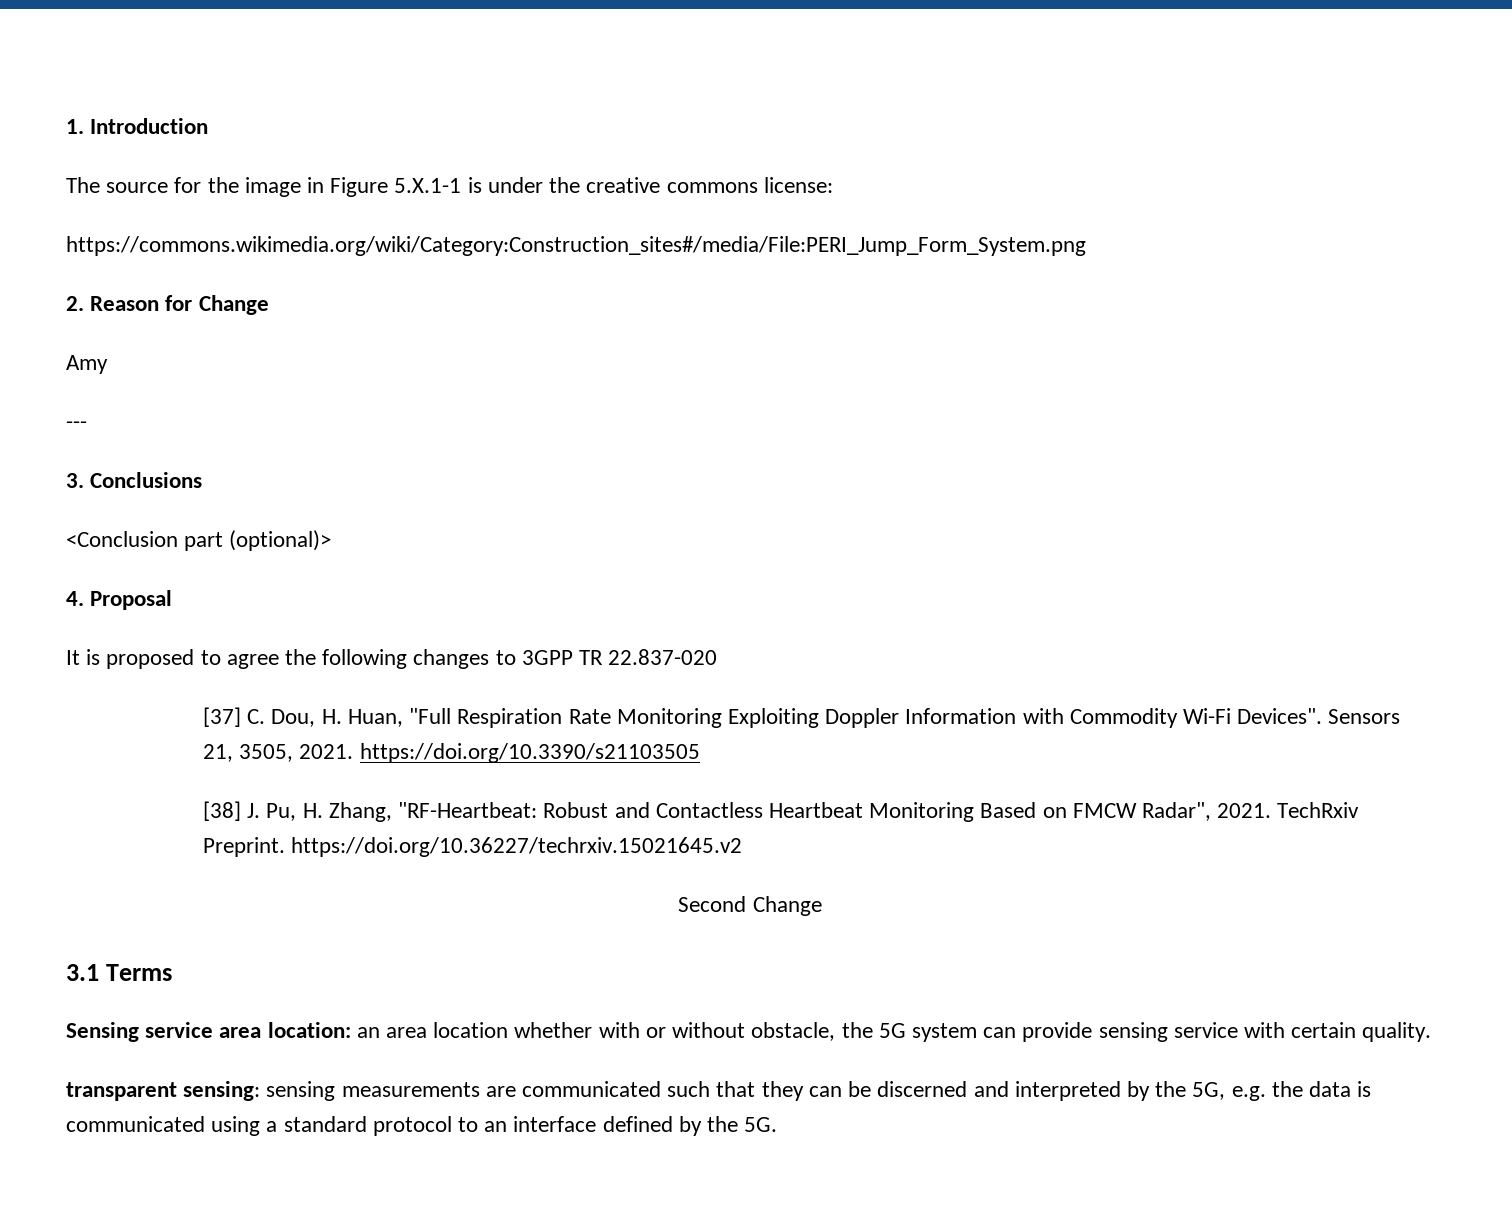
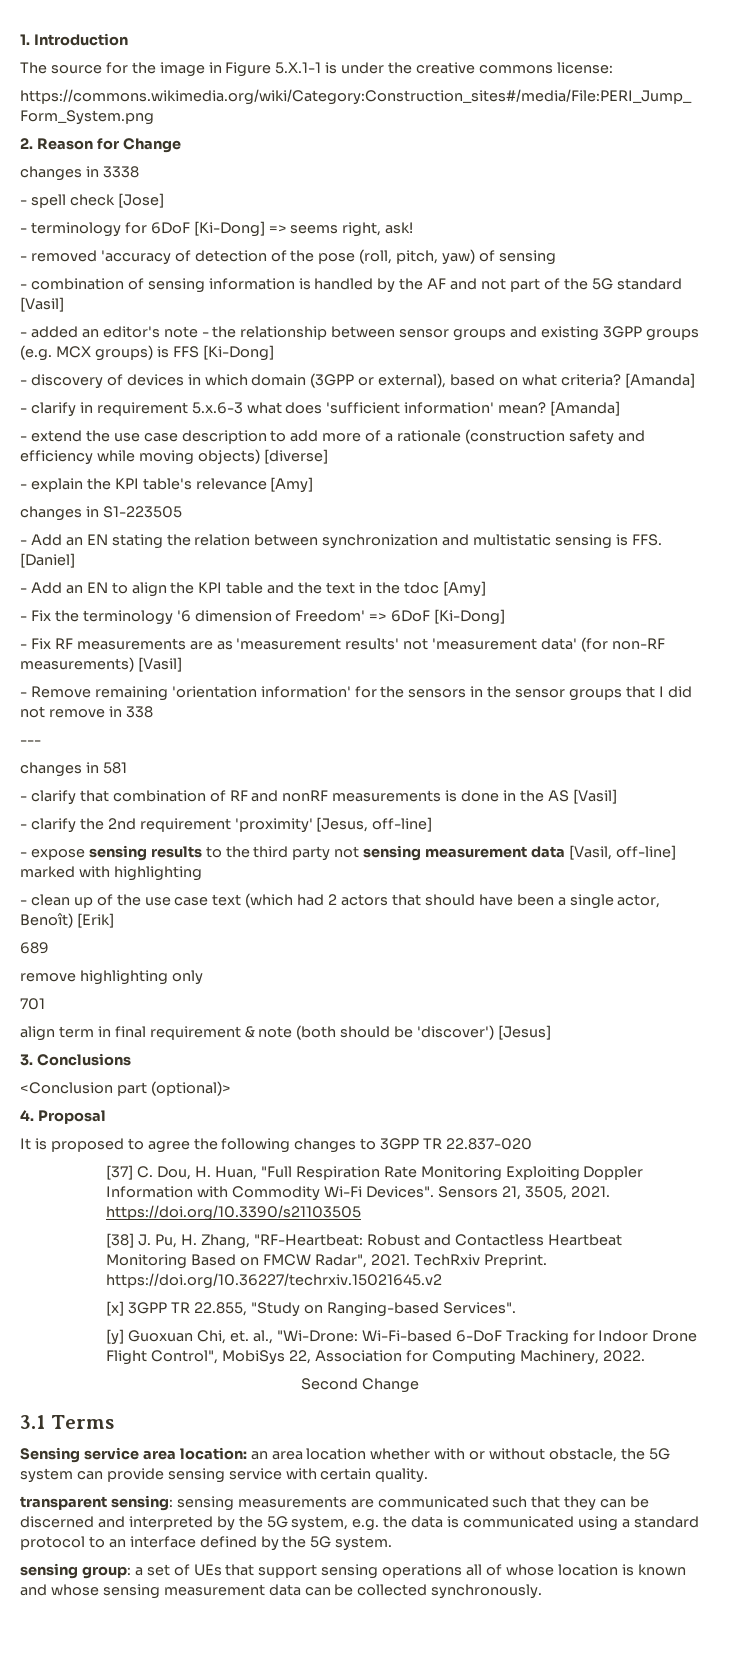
[66,355,108,374] [66,421,87,429] Amy // --- -> [20,166,139,181] [20,193,164,208] [20,221,414,237] [20,249,556,265] [20,278,682,293] [20,297,64,312] [20,326,699,341] [20,345,274,361] [20,373,695,389] [20,401,621,417] [20,429,645,445] [20,449,328,465] [20,477,314,493] [20,506,182,521] [20,534,662,549] [20,553,75,568] [20,581,486,597] [20,609,506,625] [20,637,665,652] [20,657,182,672] [20,686,692,701] [20,706,153,718] [20,740,41,745] [20,762,127,777] [20,789,617,805] [20,817,433,833] [20,845,676,861] [20,866,202,881] [20,893,661,909] [20,913,114,928] [20,942,49,954] [20,970,203,985] [20,998,45,1010] [20,1025,552,1041] changes in 3338 // - spell check [Jose] // - terminology for 6DoF [Ki-Dong] => seems right, ask! // - removed 'accuracy of detection of the pose (roll, pitch, yaw) of sensing // - combination of sensing information is handled by the AF and not part of the 5G standard [Vasil] // - added an editor's note - the relationship between sensor groups and existing 3GPP groups (e.g. MCX groups) is FFS [Ki-Dong] // - discovery of devices in which domain (3GPP or external), based on what criteria? [Amanda] // - clarify in requirement 5.x.6-3 what does 'sufficient information' mean? [Amanda] // - extend the use case description to add more of a rationale (construction safety and efficiency while moving objects) [diverse] // - explain the KPI table's relevance [Amy] // changes in S1-223505 // - Add an EN stating the relation between synchronization and multistatic sensing is FFS. [Daniel] // - Add an EN to align the KPI table and the text in the tdoc [Amy] // - Fix the terminology '6 dimension of Freedom' => 6DoF [Ki-Dong] // - Fix RF measurements are as 'measurement results' not 'measurement data' (for non-RF measurements) [Vasil] // - Remove remaining 'orientation information' for the sensors in the sensor groups that I did not remove in 338 // --- // changes in 581 // - clarify that combination of RF and nonRF measurements is done in the AS [Vasil] // - clarify the 2nd requirement 'proximity' [Jesus, off-line] // - expose sensing results to the third party not sensing measurement data [Vasil, off-line] marked with highlighting // - clean up of the use case text (which had 2 actors that should have been a single actor, Benoît) [Erik] // 689 // remove highlighting only // 701 // align term in final requirement & note (both should be 'discover') [Jesus]
(743, 847) none -> [106,1301,516,1317] [106,1329,698,1345] [106,1350,645,1365] // [x] 3GPP TR 22.855, "Study on Ranging-based Services". // [y] Guoxuan Chi, et. al., "Wi-Drone: Wi-Fi-based 6-DoF Tracking for Indoor Drone Flight Control", MobiSys 22, Association for Computing Machinery, 2022.
[1192,1082,1226,1100] 5G, -> [266,1516,349,1531] 5G system,
[744,1117,778,1132] 5G. -> [310,1536,393,1551] [20,1563,686,1579] [20,1584,543,1599] 5G system. // sensing group: a set of UEs that support sensing operations all of whose location is known and whose sensing measurement data can be collected synchronously.

